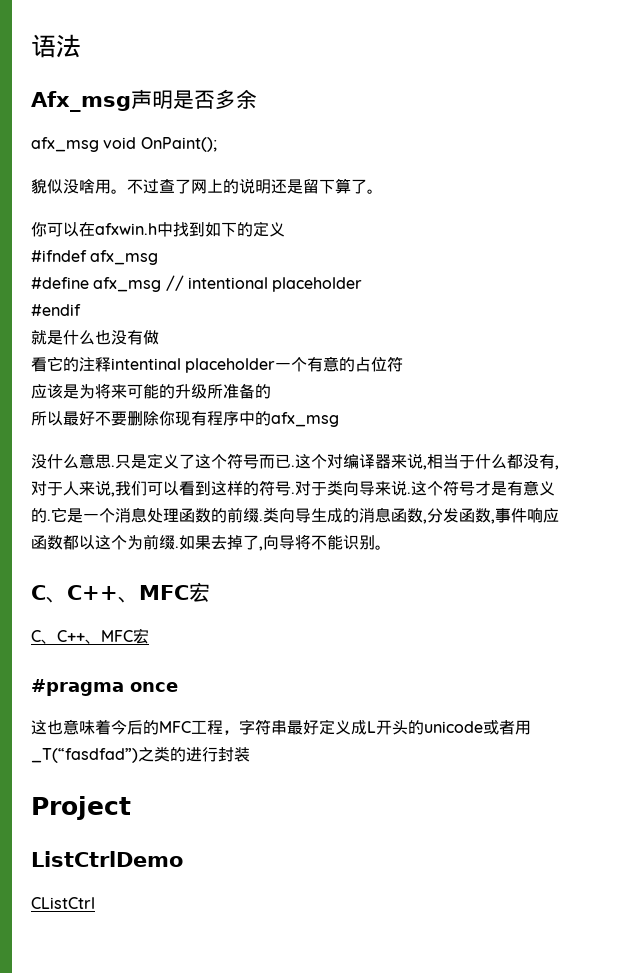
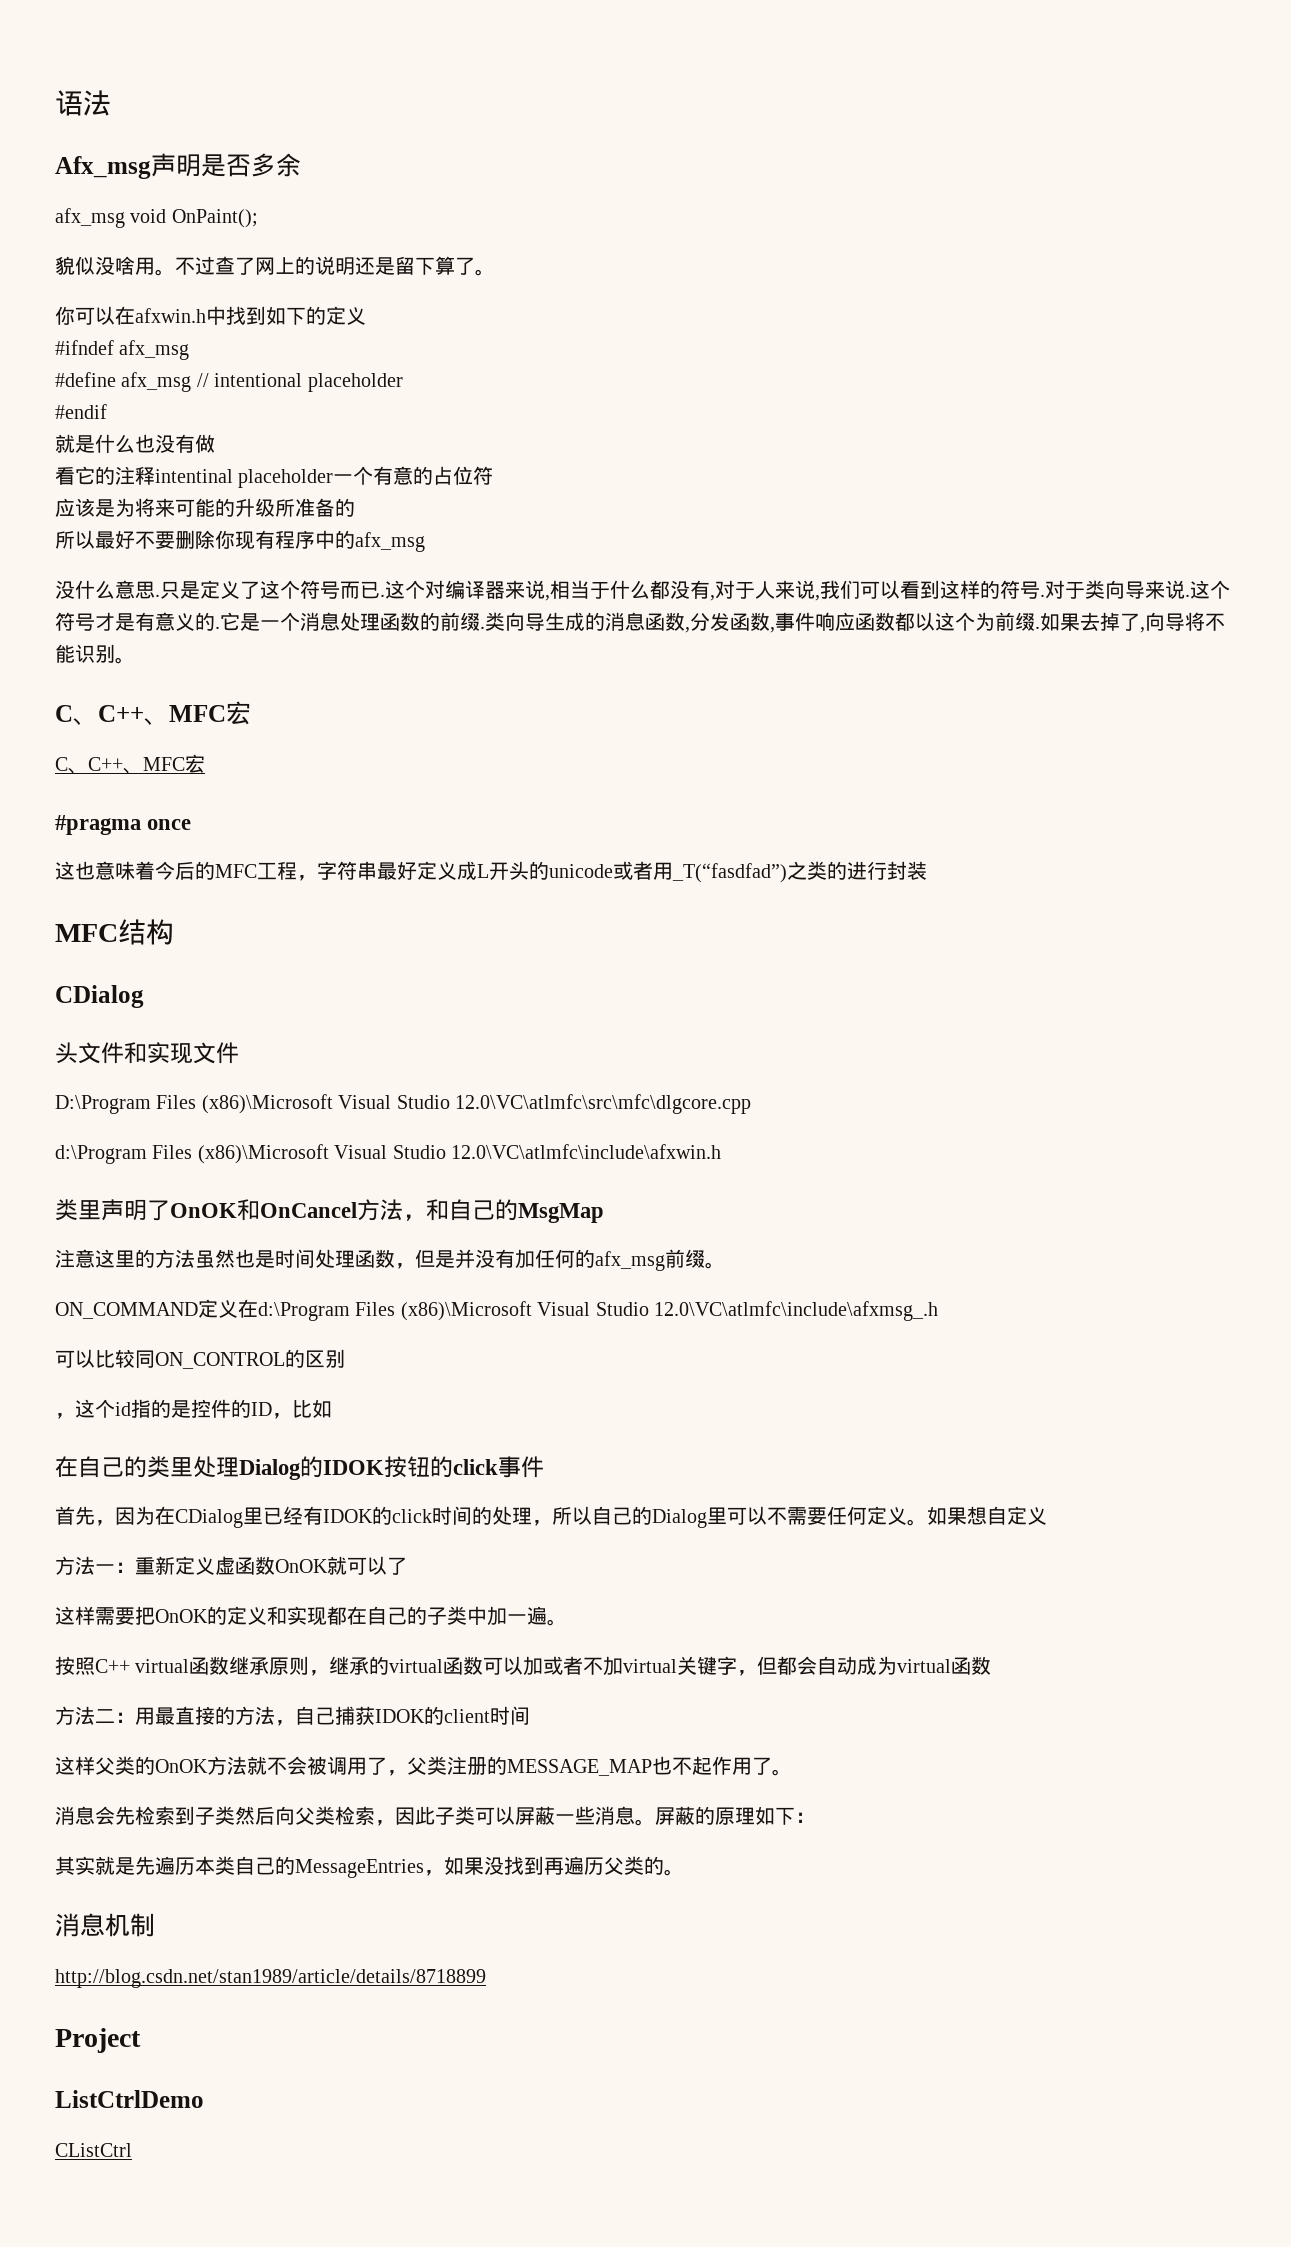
(250, 754) none -> [55,919,174,945] [55,985,144,1008] [55,1042,239,1064] [55,1094,751,1114] [55,1144,721,1164] [55,1199,604,1223] [55,1249,725,1271] [55,1299,938,1321] [55,1349,345,1369] [55,1399,332,1419] [55,1456,544,1480] [55,1506,1047,1528] [55,1556,407,1575] [55,1606,567,1626] [55,1656,992,1676] [55,1706,530,1726] [55,1756,792,1776] [55,1806,815,1826] [55,1856,684,1878] [55,1913,155,1937] [55,1969,486,1988] // MFC结构 // CDialog // 头文件和实现文件 // D:\Program Files (x86)\Microsoft Visual Studio 12.0\VC\atlmfc\src\mfc\dlgcore.cpp // d:\Program Files (x86)\Microsoft Visual Studio 12.0\VC\atlmfc\include\afxwin.h // 类里声明了OnOK和OnCancel方法，和自己的MsgMap // 注意这里的方法虽然也是时间处理函数，但是并没有加任何的afx_msg前缀。 // ON_COMMAND定义在d:\Program Files (x86)\Microsoft Visual Studio 12.0\VC\atlmfc\include\afxmsg_.h // 可以比较同ON_CONTROL的区别 // ，这个id指的是控件的ID，比如 // 在自己的类里处理Dialog的IDOK按钮的click事件 // 首先，因为在CDialog里已经有IDOK的click时间的处理，所以自己的Dialog里可以不需要任何定义。如果想自定义 // 方法一：重新定义虚函数OnOK就可以了 // 这样需要把OnOK的定义和实现都在自己的子类中加一遍。 // 按照C++ virtual函数继承原则，继承的virtual函数可以加或者不加virtual关键字，但都会自动成为virtual函数 // 方法二：用最直接的方法，自己捕获IDOK的client时间 // 这样父类的OnOK方法就不会被调用了，父类注册的MESSAGE_MAP也不起作用了。 // 消息会先检索到子类然后向父类检索，因此子类可以屏蔽一些消息。屏蔽的原理如下： // 其实就是先遍历本类自己的MessageEntries，如果没找到再遍历父类的。 // 消息机制 // http://blog.csdn.net/stan1989/article/details/8718899

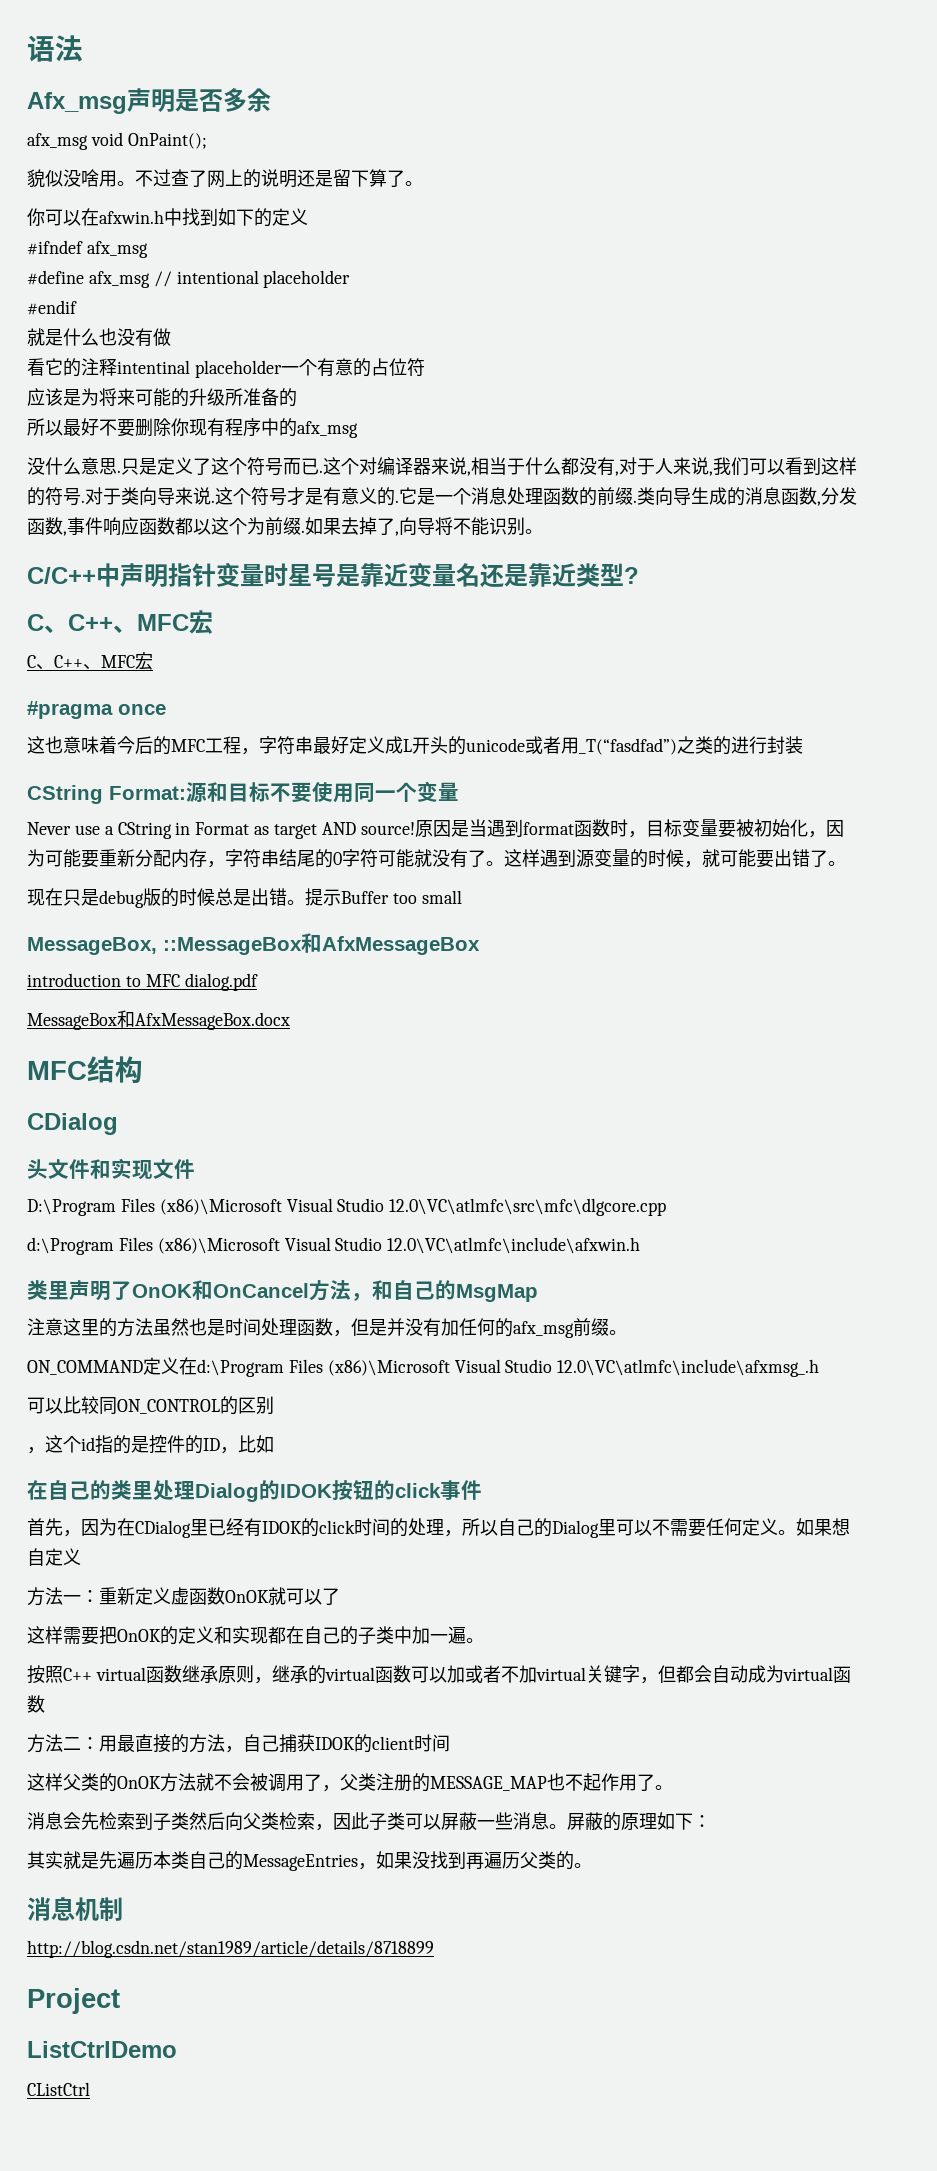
(135, 660) none -> [27,562,639,588] // C/C++中声明指针变量时星号是靠近变量名还是靠近类型?
(927, 870) none -> [27,781,459,804] [27,819,844,839] [27,849,846,868] [27,888,462,908] [27,933,480,955] [27,973,258,991] [27,1010,290,1030] // CString Format:源和目标不要使用同一个变量 // Never use a CString in Format as target AND source!原因是当遇到format函数时，目标变量要被初始化，因为可能要重新分配内存，字符串结尾的0字符可能就没有了。这样遇到源变量的时候，就可能要出错了。 // 现在只是debug版的时候总是出错。提示Buffer too small // MessageBox, ::MessageBox和AfxMessageBox // introduction to MFC dialog.pdf // MessageBox和AfxMessageBox.docx

